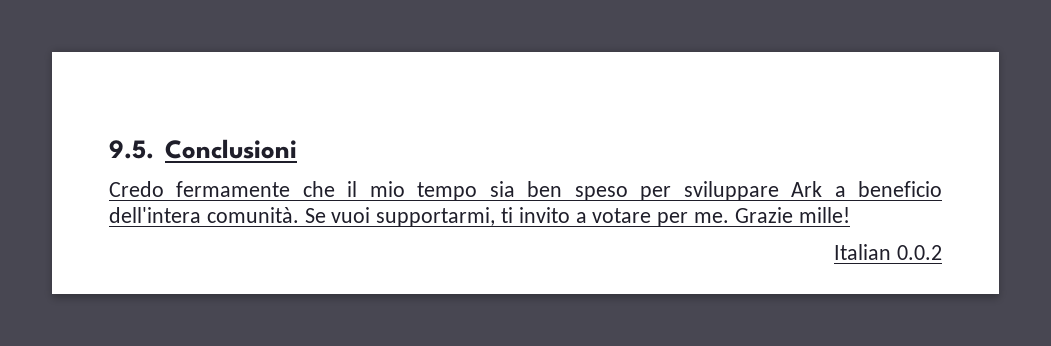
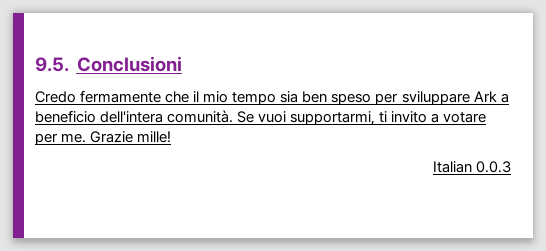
[896,245,942,260] 0.0.2 -> [476,161,511,173] 0.0.3

